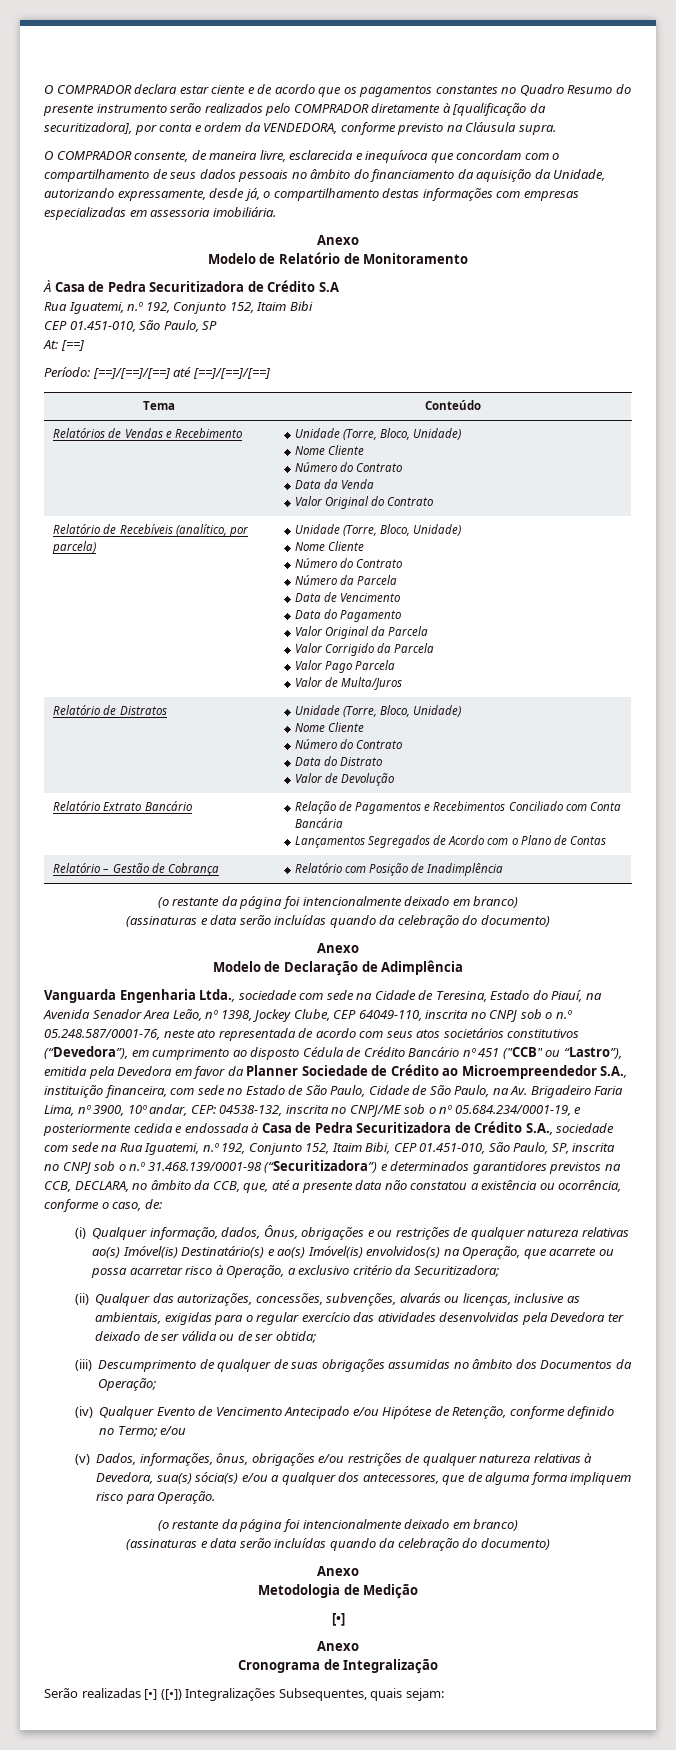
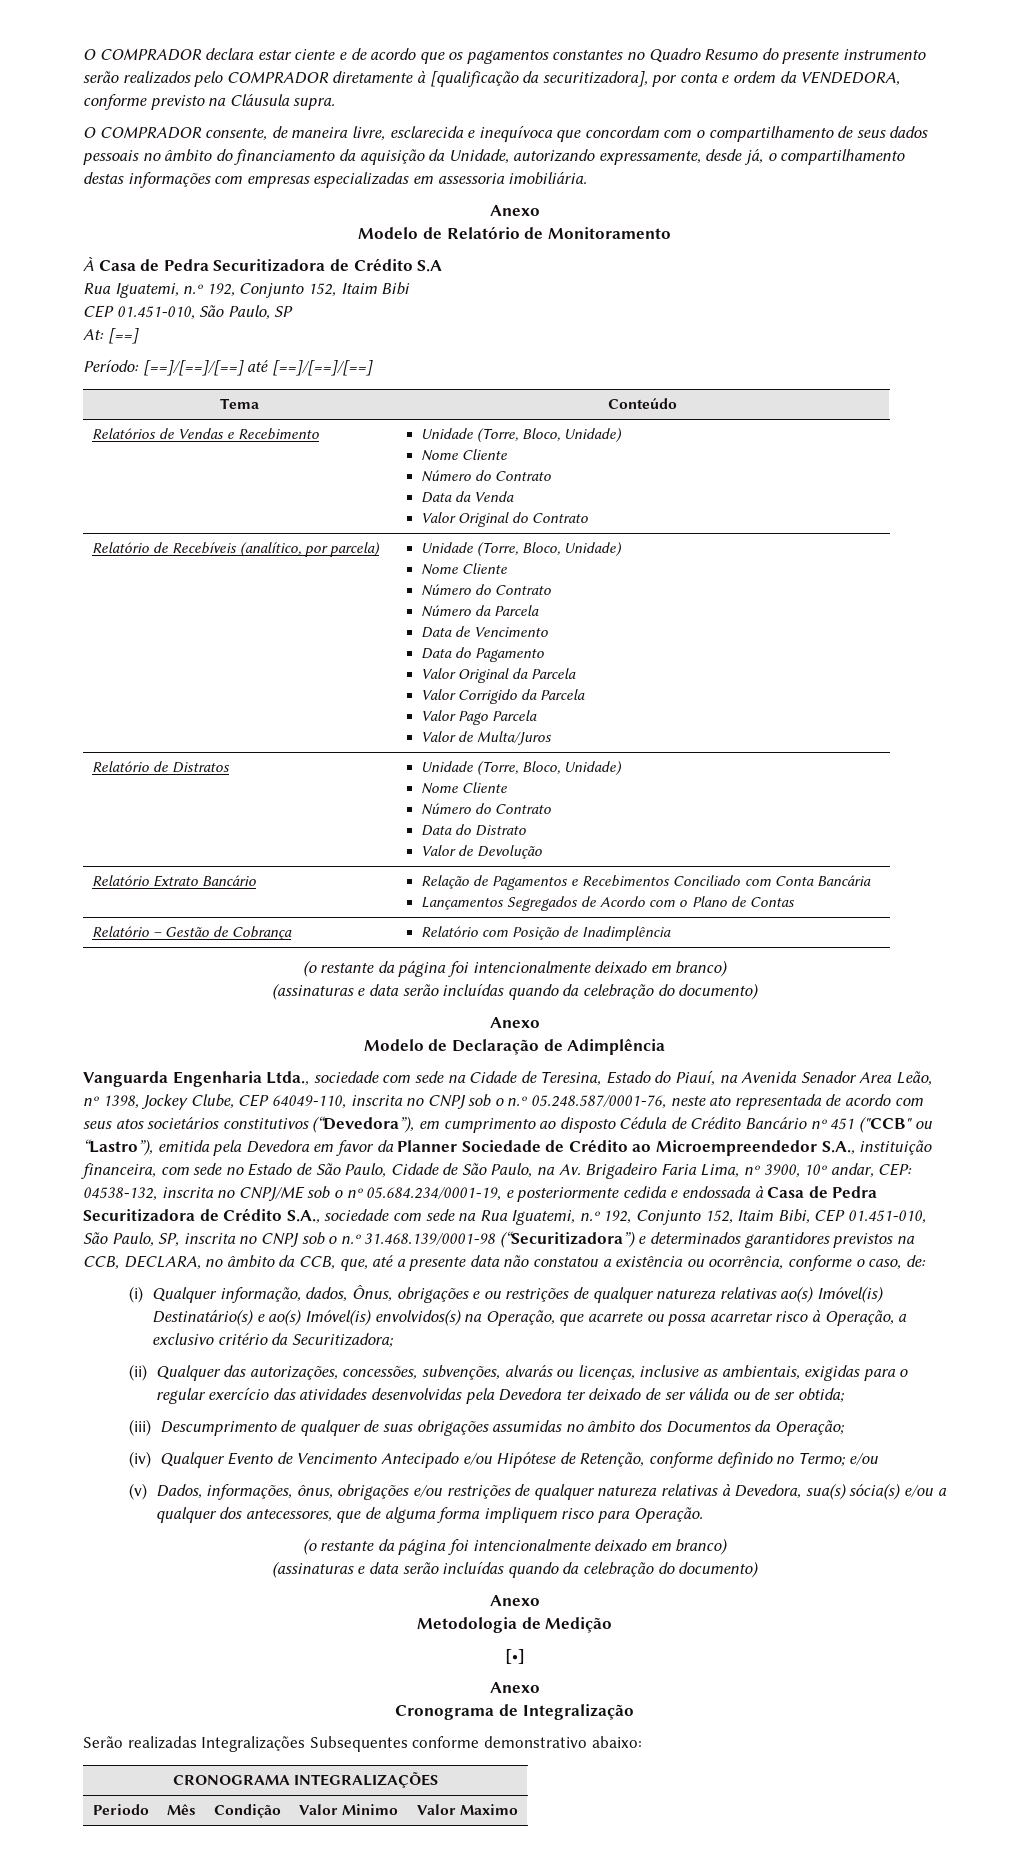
[144,1688,444,1701] [•] ([•]) Integralizações Subsequentes, quais sejam: -> [201,1736,642,1752] [172,1772,439,1788] [92,1804,149,1815] [166,1804,196,1815] [213,1804,281,1818] [298,1804,399,1815] [416,1804,519,1815] Integralizações Subsequentes conforme demonstrativo abaixo: // CRONOGRAMA INTEGRALIZAÇÕES // Periodo | Mês | Condição | Valor Minimo | Valor Maximo

